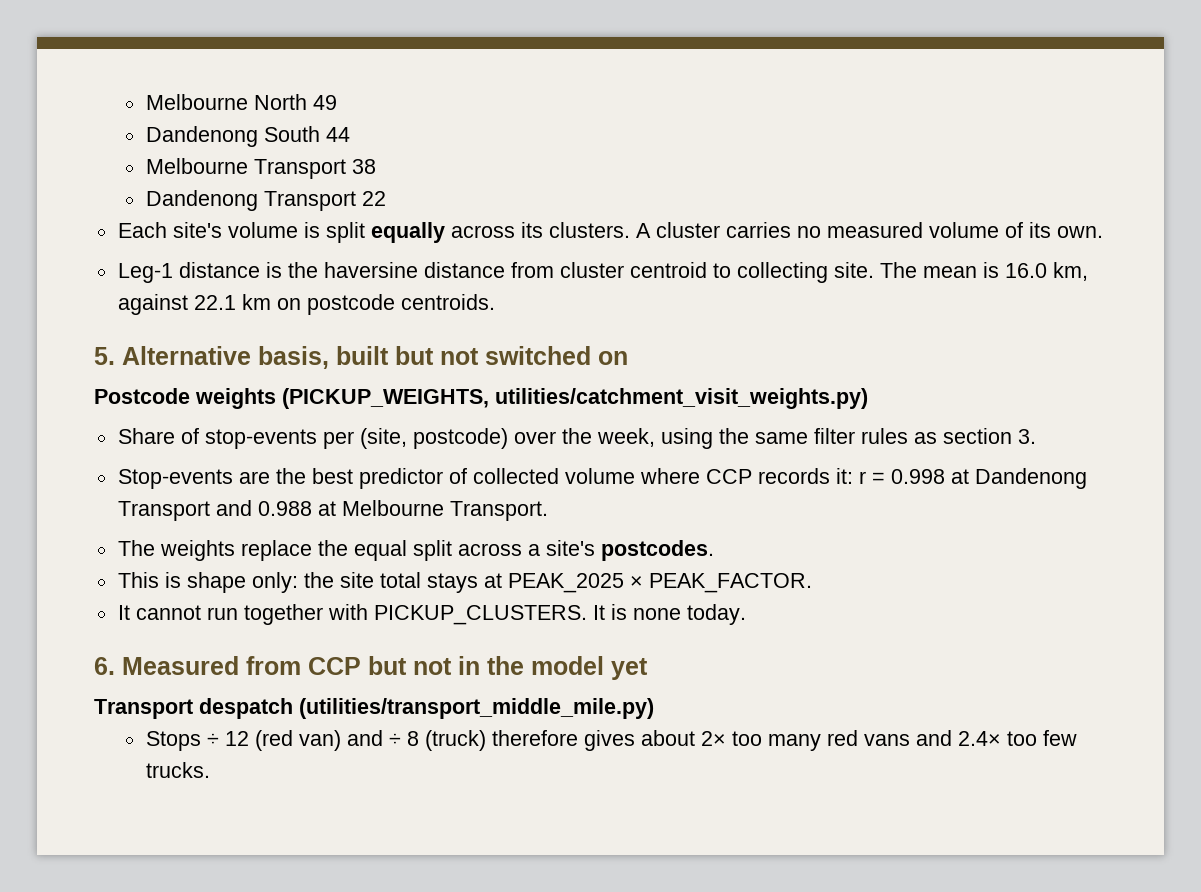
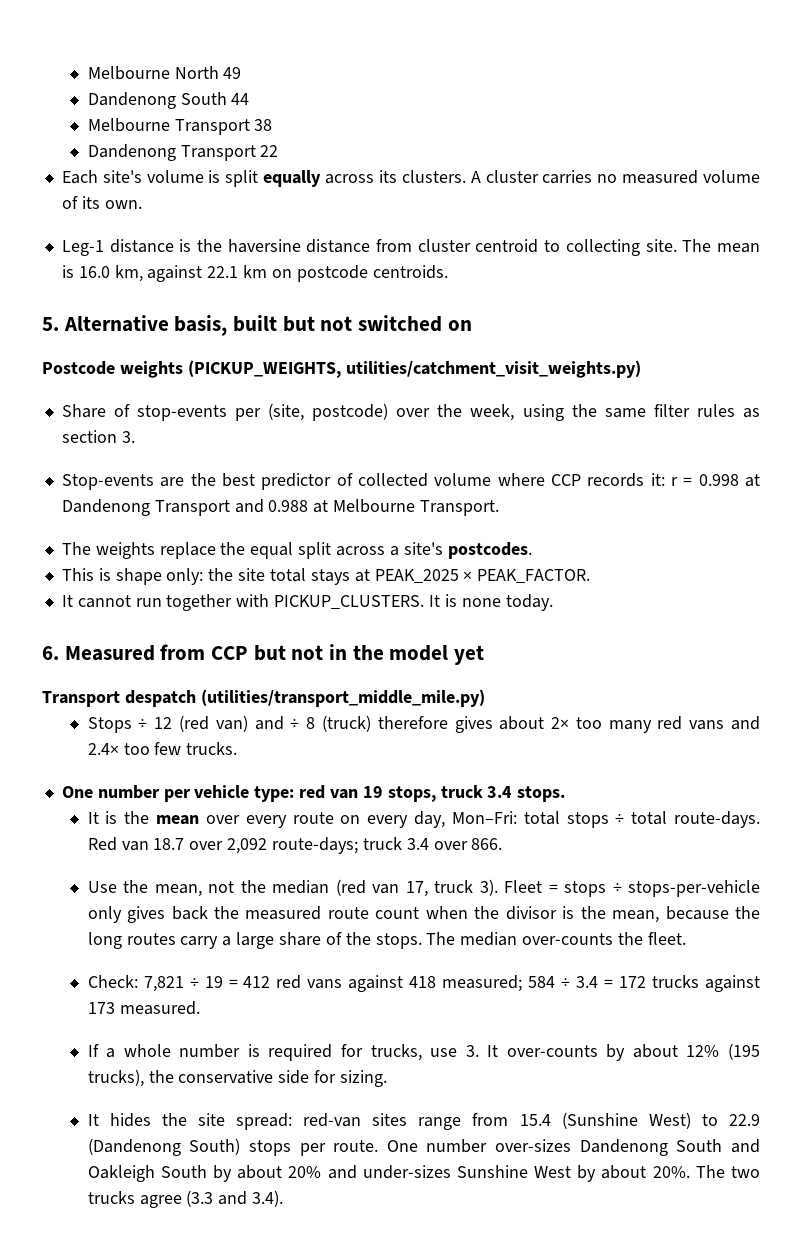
(210, 770) none -> [61,785,566,802] [87,811,760,828] [87,837,503,854] [87,879,761,897] [87,906,760,923] [87,932,686,949] [87,975,761,992] [87,1001,200,1015] [87,1043,760,1061] [87,1069,387,1087] [87,1112,761,1130] [87,1138,761,1156] [87,1165,760,1182] [87,1190,284,1208] // One number per vehicle type: red van 19 stops, truck 3.4 stops. // It is the mean over every route on every day, Mon–Fri: total stops ÷ total route-days. Red van 18.7 over 2,092 route-days; truck 3.4 over 866. // Use the mean, not the median (red van 17, truck 3). Fleet = stops ÷ stops-per-vehicle only gives back the measured route count when the divisor is the mean, because the long routes carry a large share of the stops. The median over-counts the fleet. // Check: 7,821 ÷ 19 = 412 red vans against 418 measured; 584 ÷ 3.4 = 172 trucks against 173 measured. // If a whole number is required for trucks, use 3. It over-counts by about 12% (195 trucks), the conservative side for sizing. // It hides the site spread: red-van sites range from 15.4 (Sunshine West) to 22.9 (Dandenong South) stops per route. One number over-sizes Dandenong South and Oakleigh South by about 20% and under-sizes Sunshine West by about 20%. The two trucks agree (3.3 and 3.4).

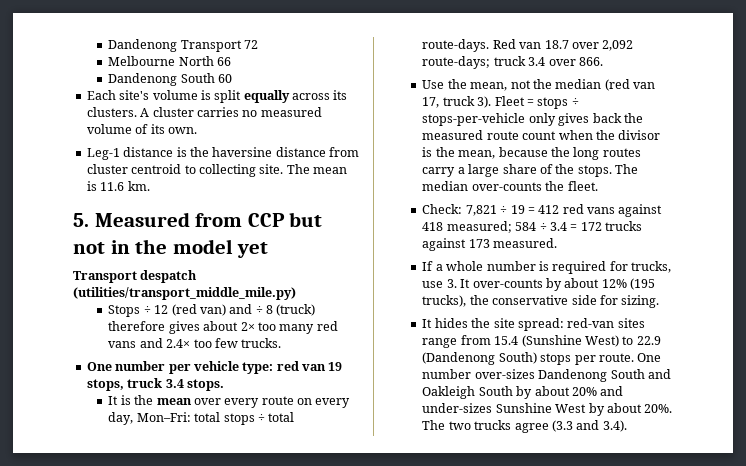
(87, 73) none -> [108,39,259,52] Dandenong Transport 72 //
[223,67,242,79] [87,92,250,109] [87,118,273,135] [87,144,279,161] 49 // Dandenong South 44 // Melbourne Transport 38 // Dandenong Transport 22 -> [217,57,232,66] [108,73,233,86] 66 // Dandenong South 60
[78,265,448,282] [42,315,472,336] [42,360,641,378] [61,403,761,421] [61,430,135,443] [61,473,761,490] [61,499,499,516] [61,542,532,559] [61,568,591,585] [61,594,553,611] [42,646,59,660] 16.0 km, against 22.1 km on postcode centroids. // 5. Alternative basis, built but not switched on // Postcode weights (PICKUP_WEIGHTS, utilities/catchment_visit_weights.py) // Share of stop-events per (site, postcode) over the week, using the same filter rules as section 3. // Stop-events are the best predictor of collected volume where CCP records it: r = 0.998 at Dandenong Transport and 0.988 at Melbourne Transport. // The weights replace the equal split across a site's postcodes. // This is shape only: the site total stays at PEAK_2025 × PEAK_FACTOR. // It cannot run together with PICKUP_CLUSTERS. It is none today. // 6. -> [100,181,150,191] [73,213,89,227] 11.6 km. // 5.

